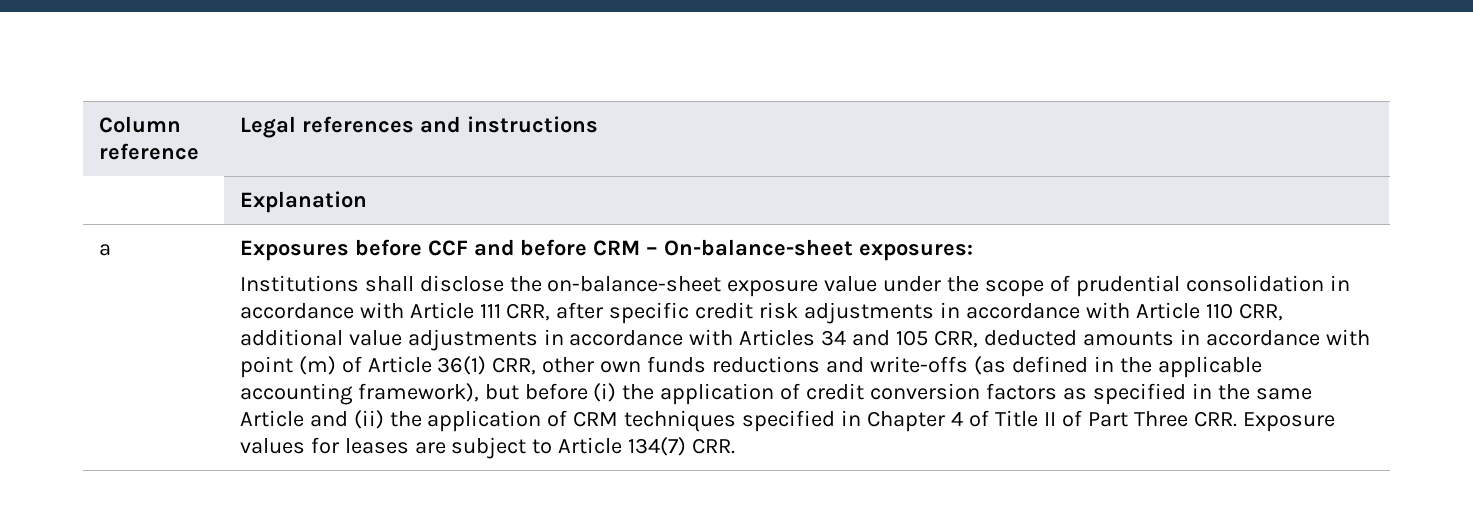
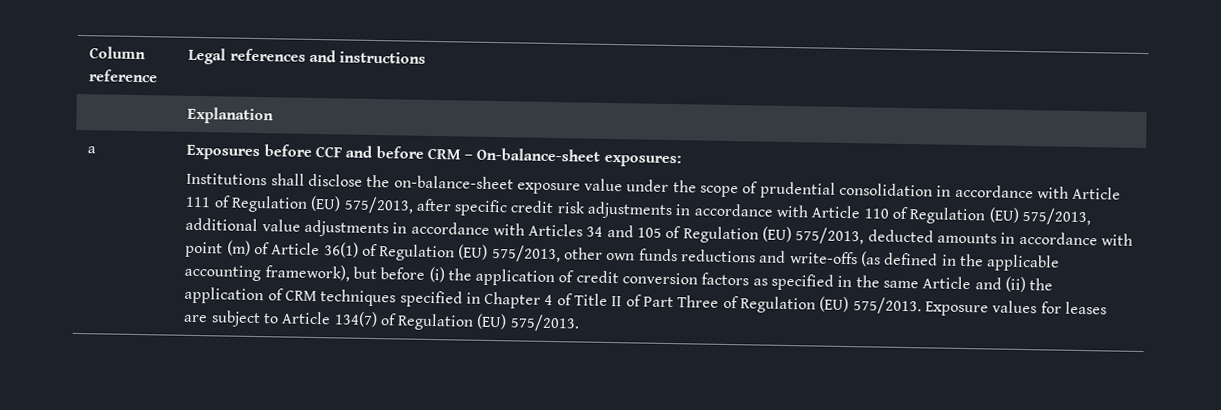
[506,303,551,321] CRR, -> [213,195,414,214] of Regulation (EU) 575/2013,
[1238,303,1283,321] CRR, -> [892,206,1091,226] of Regulation (EU) 575/2013,
[934,330,979,348] CRR, -> [665,225,865,245] of Regulation (EU) 575/2013,
[492,357,537,375] CRR, -> [361,243,561,263] of Regulation (EU) 575/2013,
[1193,411,1237,427] CRR. -> [722,295,922,315] of Regulation (EU) 575/2013.
[692,438,736,454] CRR. -> [379,313,580,332] of Regulation (EU) 575/2013.

